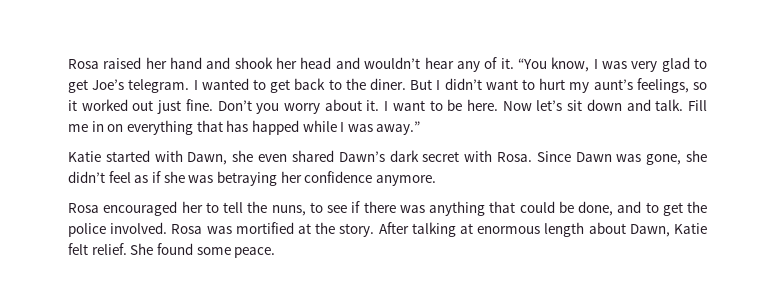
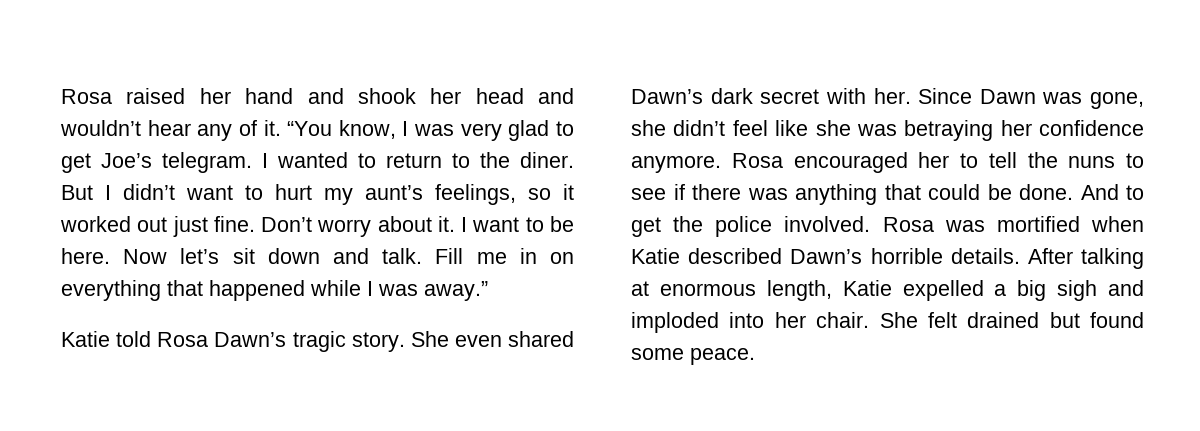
[270,78,326,93] get back -> [386,153,442,168] return
[256,103,280,114] you -> (313, 224) none
[226,120,299,135] has happed -> [209,280,305,301] happened
[105,150,254,165] started with Dawn, she -> [116,331,449,352] told Rosa Dawn’s tragic story. She
[496,152,532,162] Rosa. -> [873,88,911,104] her.
[134,171,161,183] as if -> [775,120,809,136] like
(436, 180) // -> (721, 164) none
[271,205,306,216] nuns, -> [1068,156,1116,168] nuns
[578,201,642,216] done, and -> [1019,184,1119,200] done. And
[297,222,707,237] [68,243,154,255] at the story. After talking at enormous length about Dawn, Katie felt relief. She -> [1091,216,1144,232] [631,248,1144,269] [631,280,1144,301] [631,312,1080,333] when Katie described Dawn’s horrible details. After talking at enormous length, Katie expelled a big sigh and imploded into her chair. She felt drained but

